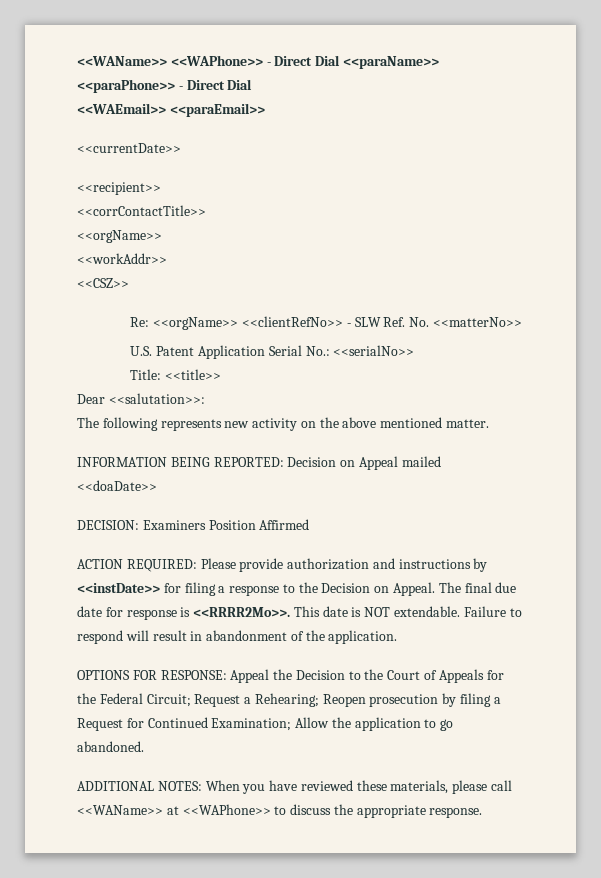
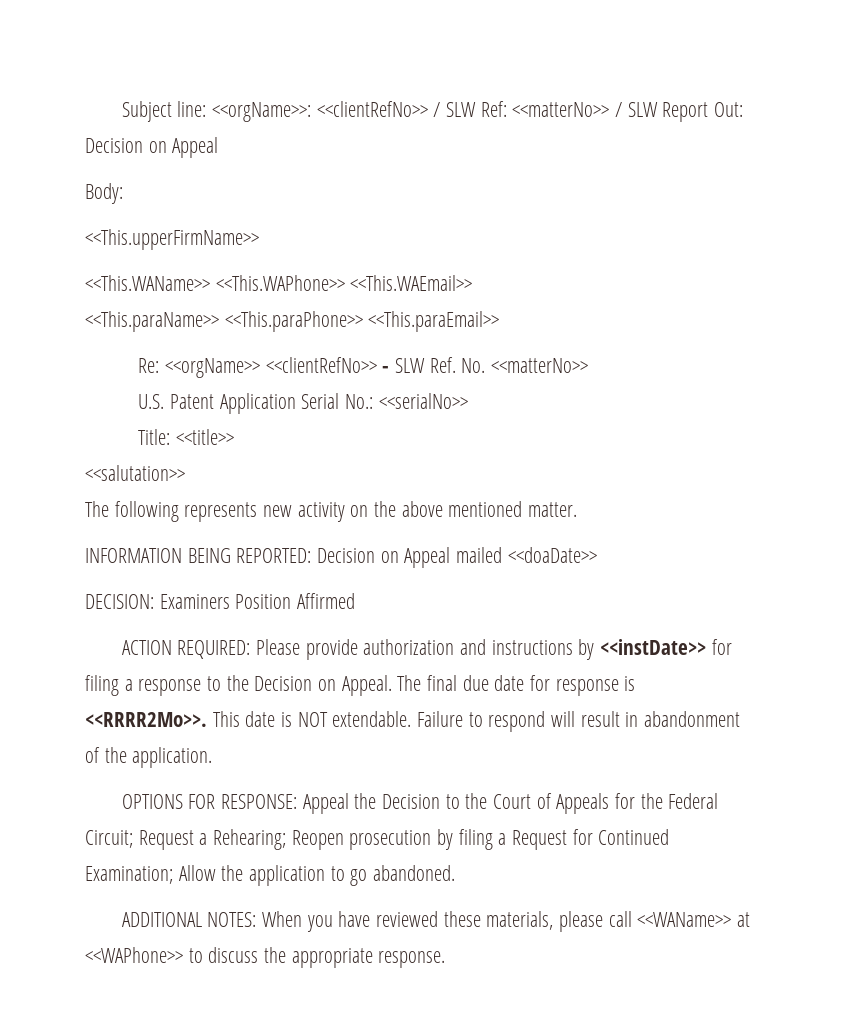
[77,55,439,69] [77,79,253,93] [77,103,265,117] [77,143,181,153] [77,182,161,195] [77,205,206,216] [77,230,162,243] [77,253,167,264] [77,278,129,288] <<WAName>> <<WAPhone>> - Direct Dial <<paraName>> <<paraPhone>> - Direct Dial // <<WAEmail>> <<paraEmail>> // <<currentDate>> // <<recipient>> // <<corrContactTitle>> // <<orgName>> // <<workAddr>> // <<CSZ>> -> [121,101,744,122] [85,137,219,158] [85,183,123,204] [85,229,259,250] [85,275,473,291] [85,311,500,332] Subject line: <<orgName>>: <<clientRefNo>> / SLW Ref: <<matterNo>> / SLW Report Out: Decision on Appeal // Body: // <<This.upperFirmName>> // <<This.WAName>> <<This.WAPhone>> <<This.WAEmail>> // <<This.paraName>> <<This.paraPhone>> <<This.paraEmail>>
[77,393,205,404] Dear <<salutation>>: -> [85,465,185,481] <<salutation>>

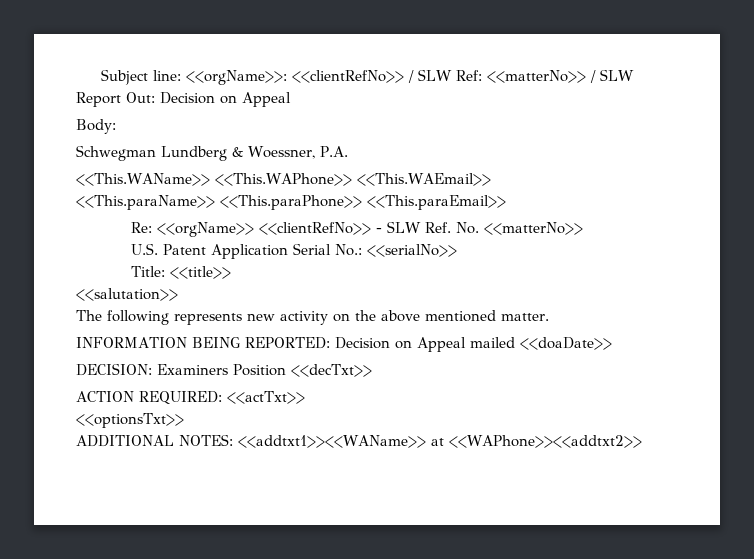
[85,229,259,250] <<This.upperFirmName>> -> [76,145,348,161] Schwegman Lundberg & Woessner, P.A.
[297,593,356,609] Affirmed -> [291,364,372,377] <<decTxt>>
[256,639,732,660] [85,675,636,696] [85,711,741,732] [85,747,213,768] [121,793,719,814] [85,829,670,850] [85,865,456,886] [121,911,751,932] [85,947,446,968] Please provide authorization and instructions by <<instDate>> for filing a response to the Decision on Appeal. The final due date for response is <<RRRR2Mo>>. This date is NOT extendable. Failure to respond will result in abandonment of the application. // OPTIONS FOR RESPONSE: Appeal the Decision to the Court of Appeals for the Federal Circuit; Request a Rehearing; Reopen prosecution by filing a Request for Continued Examination; Allow the application to go abandoned. // ADDITIONAL NOTES: When you have reviewed these materials, please call <<WAName>> at <<WAPhone>> to discuss the appropriate response. -> [227,391,305,404] [76,413,184,428] [76,434,642,448] <<actTxt>> // <<optionsTxt>> // ADDITIONAL NOTES: <<addtxt1>><<WAName>> at <<WAPhone>><<addtxt2>>

